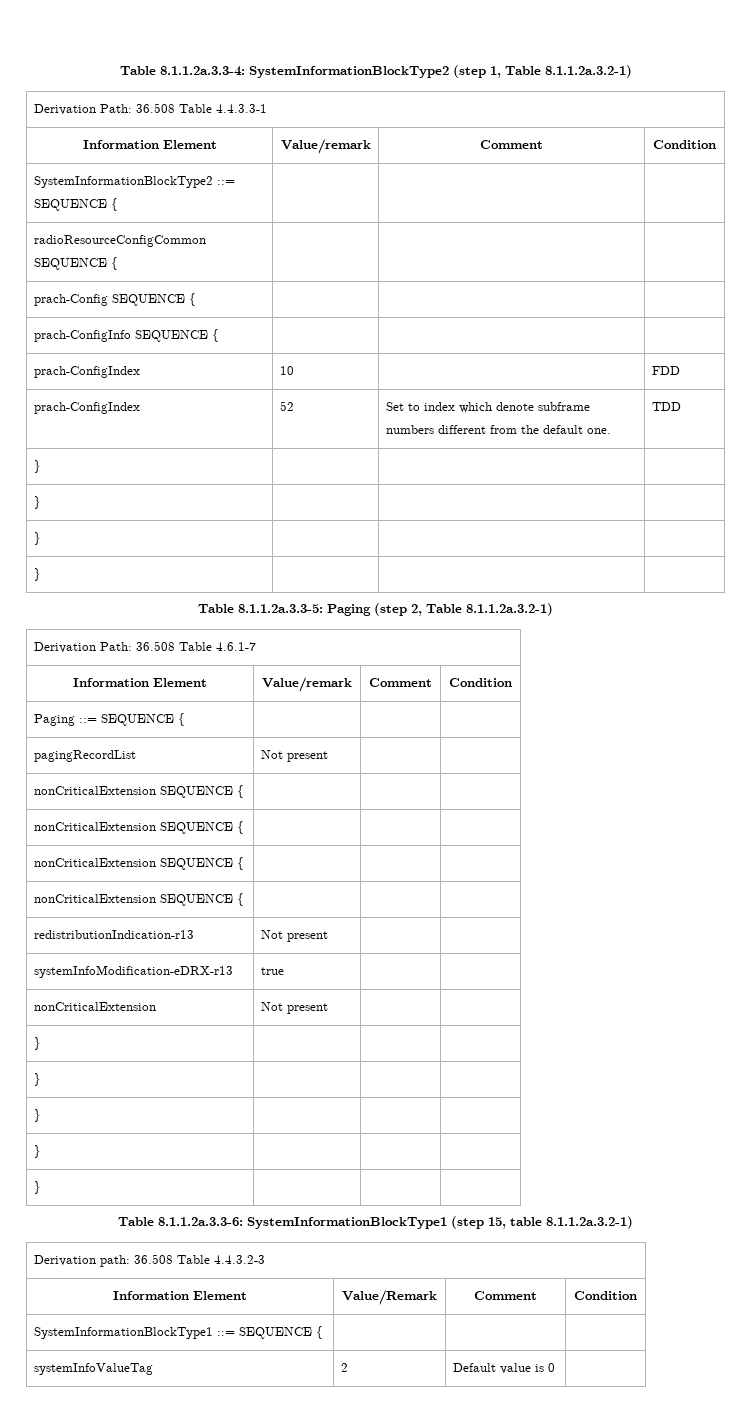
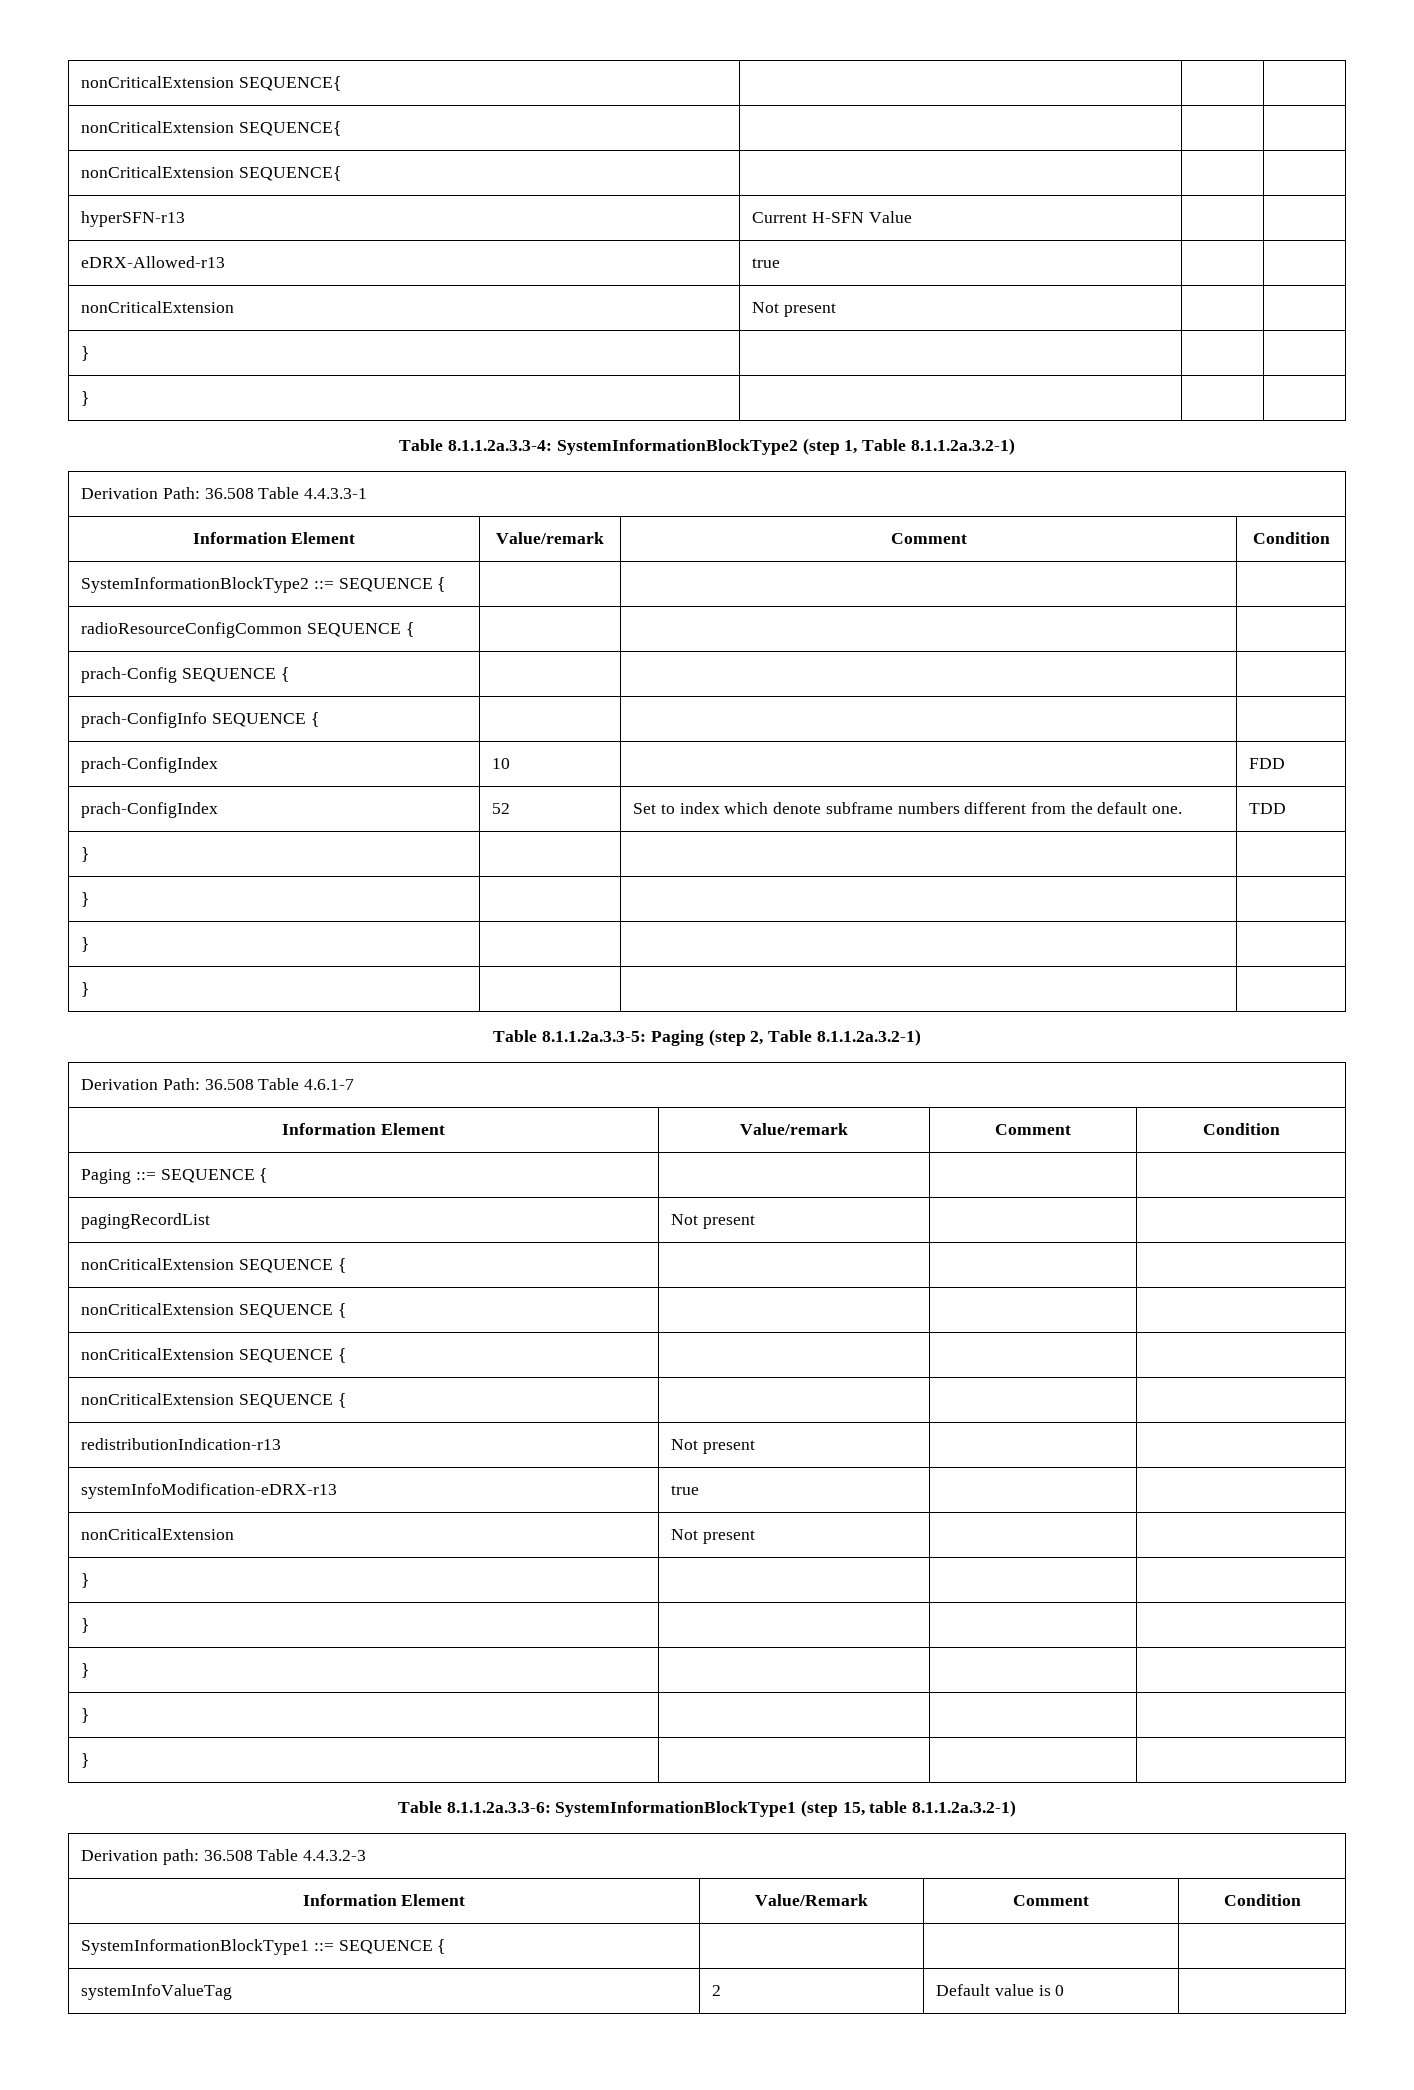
(119, 70) none -> [81,76,341,91] [81,121,341,136] [81,166,341,181] [81,211,186,227] [752,211,912,223] [81,256,226,268] [752,258,781,268] [81,301,235,313] [752,302,836,317] [81,346,90,361] [81,391,90,406] nonCriticalExtension SEQUENCE{ | | | // nonCriticalExtension SEQUENCE{ | | | // nonCriticalExtension SEQUENCE{ | | | // hyperSFN-r13 | Current H-SFN Value | | // eDRX-Allowed-r13 | true | | // nonCriticalExtension | Not present | | // } | | | // } | | | //

